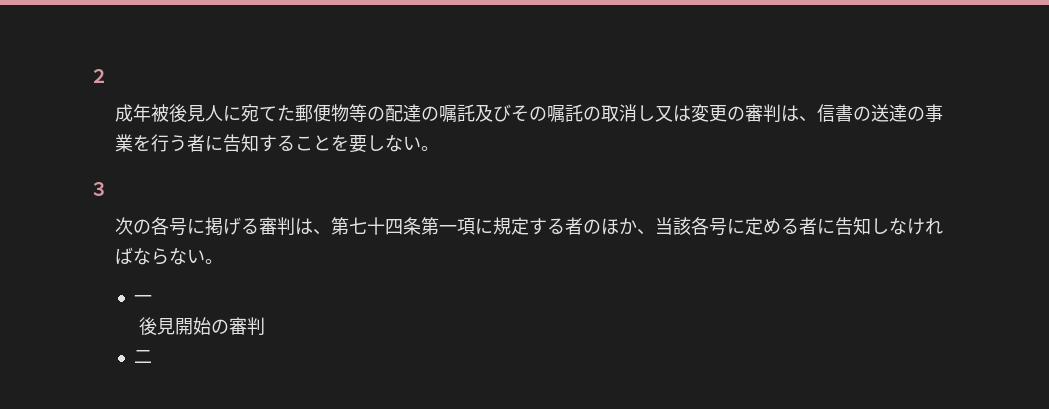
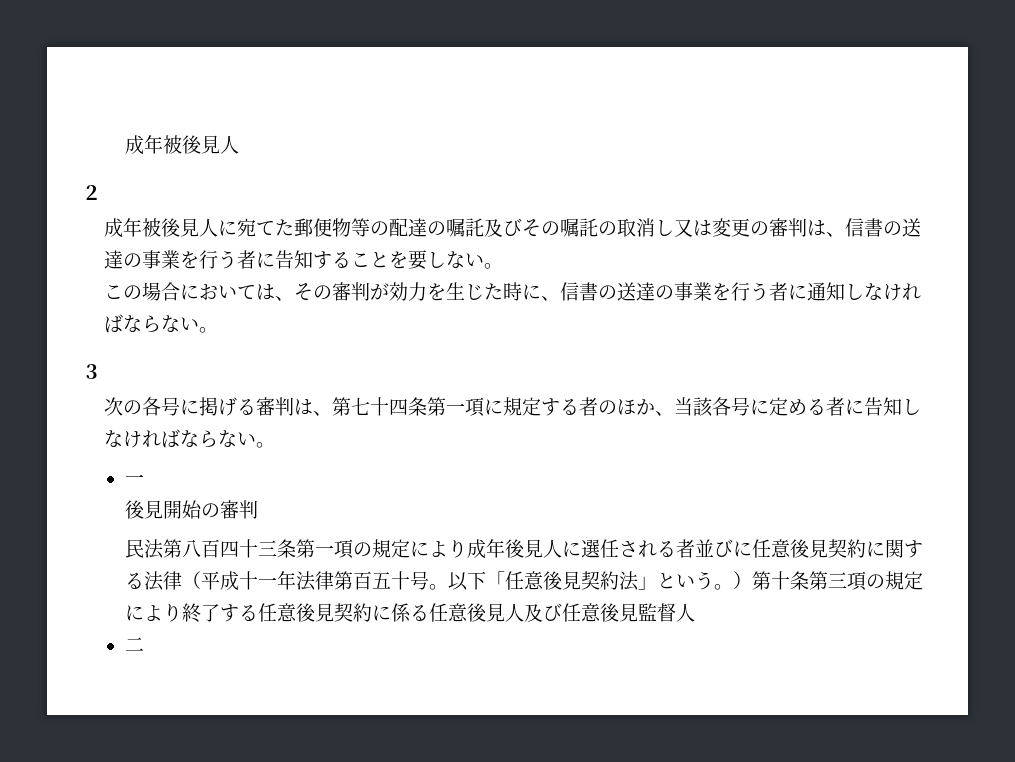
(90, 76) none -> [125,135,240,155] 成年被後見人 //
(439, 148) none -> [103,282,921,301] [103,314,218,333] // この場合においては、その審判が効力を生じた時に、信書の送達の事業を行う者に通知しなければならない。
(266, 326) none -> [125,539,924,559] [125,571,924,591] [125,603,696,623] // 民法第八百四十三条第一項の規定により成年後見人に選任される者並びに任意後見契約に関する法律（平成十一年法律第百五十号。以下「任意後見契約法」という。）第十条第三項の規定により終了する任意後見契約に係る任意後見人及び任意後見監督人

